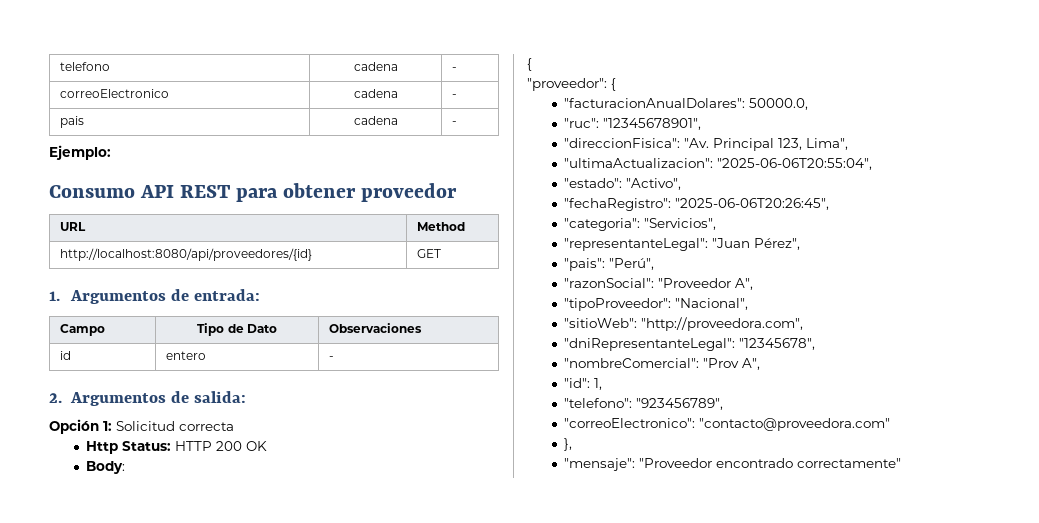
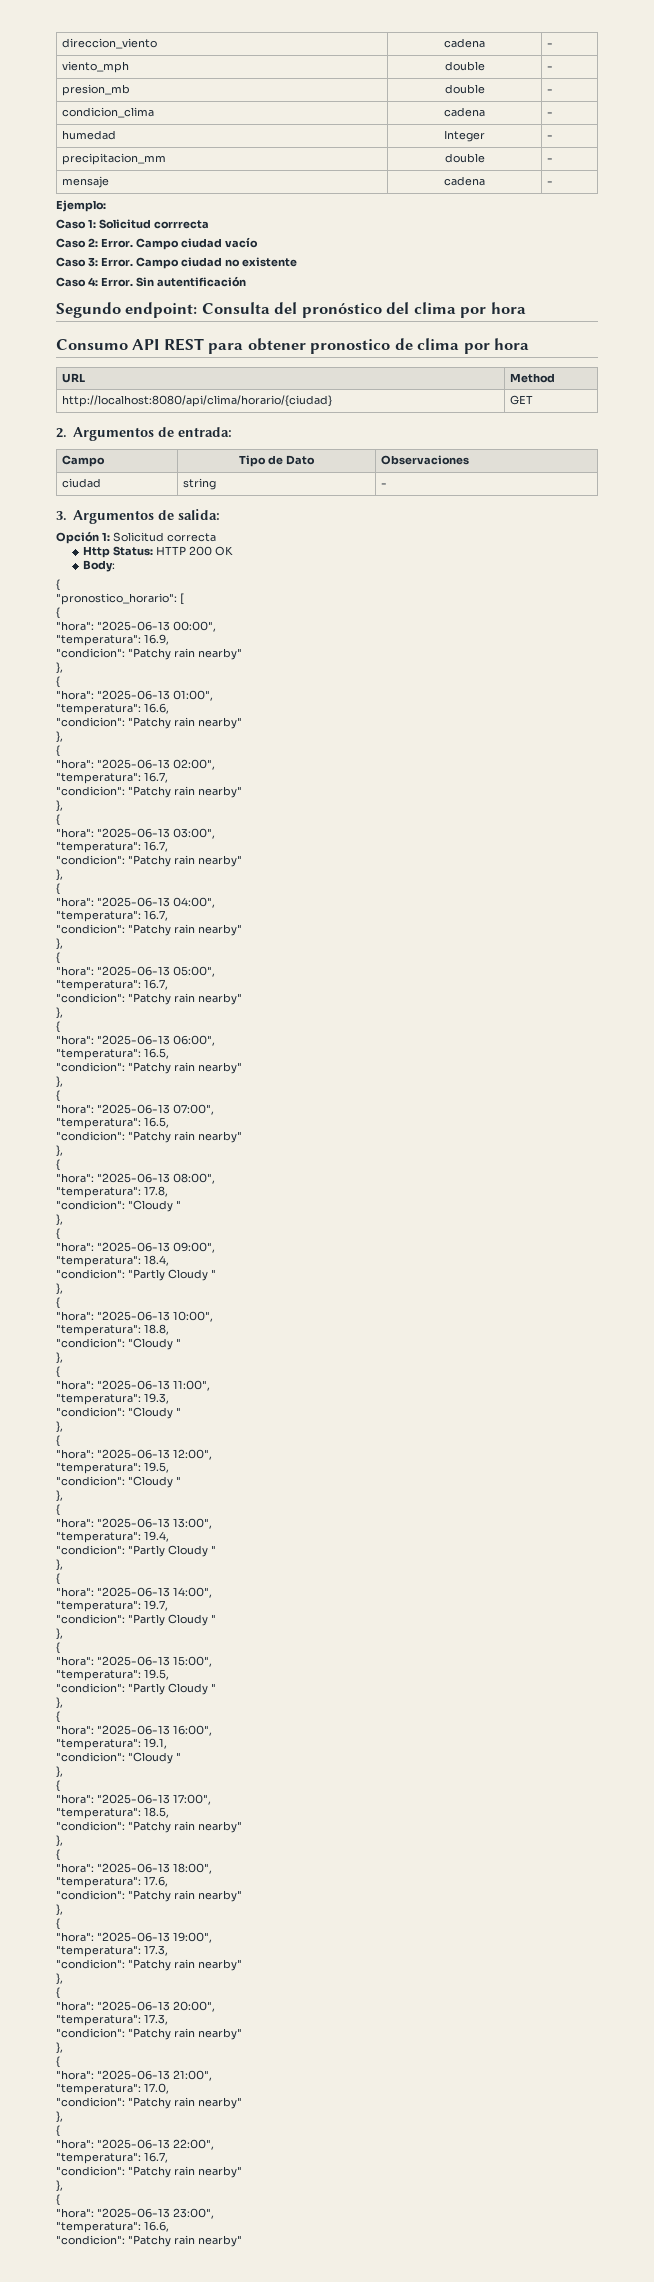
[59,62,110,71] [353,62,398,71] [451,67,457,71] [59,89,169,98] [353,89,398,98] [451,94,457,98] [59,116,84,128] [353,116,398,125] [451,121,457,125] [49,145,111,160] telefono | cadena | - // correoElectronico | cadena | - // pais | cadena | - // Ejemplo: -> [62,38,158,49] [444,38,485,48] [547,43,554,47] [62,61,130,73] [444,61,485,71] [547,66,554,70] [62,84,131,96] [444,84,485,94] [547,89,554,93] [62,107,155,118] [444,107,485,117] [547,112,554,116] [62,130,117,140] [444,130,485,142] [547,135,554,139] [62,153,167,165] [444,153,485,163] [547,158,554,162] [62,176,110,188] [444,176,485,186] [547,181,554,185] [56,200,106,212] [56,219,209,229] [56,237,258,250] [56,257,297,269] [56,276,246,287] [56,302,526,318] direccion_viento | cadena | - // viento_mph | double | - // presion_mb | double | - // condicion_clima | cadena | - // humedad | Integer | - // precipitacion_mm | double | - // mensaje | cadena | - // Ejemplo: // Caso 1: Solicitud corrrecta // Caso 2: Error. Campo ciudad vacío // Caso 3: Error. Campo ciudad no existente // Caso 4: Error. Sin autentificación // Segundo endpoint: Consulta del pronóstico del clima por hora
[361,183,458,202] proveedor -> [310,338,530,354] pronostico de clima por hora
[59,248,312,261] http://localhost:8080/api/proveedores/{id} -> [62,395,333,407] http://localhost:8080/api/clima/horario/{ciudad}
[49,291,60,301] 1. -> [56,428,67,438] 2.
[59,351,71,360] [165,351,206,360] [328,356,334,360] [49,393,62,403] id | entero | - // 2. -> [62,478,102,488] [183,478,217,490] [381,483,388,487] [56,511,67,521] ciudad | string | - // 3.
[527,78,616,91] [564,98,809,110] [564,118,702,130] [564,138,849,151] [564,158,873,170] [564,178,682,190] [564,198,830,211] [564,218,717,231] [564,238,801,251] [564,258,655,271] [564,278,754,290] [564,298,749,311] [564,317,804,331] [564,338,816,351] [564,358,761,370] [564,378,603,390] [564,398,724,410] [564,418,891,431] [564,438,573,451] [564,458,902,471] "proveedor": { // "facturacionAnualDolares": 50000.0, // "ruc": "12345678901", // "direccionFisica": "Av. Principal 123, Lima", // "ultimaActualizacion": "2025-06-06T20:55:04", // "estado": "Activo", // "fechaRegistro": "2025-06-06T20:26:45", // "categoria": "Servicios", // "representanteLegal": "Juan Pérez", // "pais": "Perú", // "razonSocial": "Proveedor A", // "tipoProveedor": "Nacional", // "sitioWeb": "http://proveedora.com", // "dniRepresentanteLegal": "12345678", // "nombreComercial": "Prov A", // "id": 1, // "telefono": "923456789", // "correoElectronico": "contacto@proveedora.com" // }, // "mensaje": "Proveedor encontrado correctamente" -> [56,593,184,605] [56,607,60,619] [56,621,216,632] [56,634,169,646] [56,648,242,660] [56,662,63,674] [56,676,60,688] [56,690,213,701] [56,703,169,715] [56,717,242,729] [56,731,63,743] [56,745,60,757] [56,759,215,770] [56,772,168,784] [56,786,242,798] [56,800,63,812] [56,814,60,826] [56,828,215,839] [56,841,168,853] [56,855,242,867] [56,869,63,881] [56,883,60,895] [56,897,215,908] [56,910,168,922] [56,924,242,936] [56,938,63,950] [56,952,60,964] [56,966,215,977] [56,979,168,991] [56,993,242,1005] [56,1007,63,1019] [56,1021,60,1033] [56,1035,215,1046] [56,1048,169,1060] [56,1062,242,1074] [56,1076,63,1088] [56,1090,60,1102] [56,1104,214,1115] [56,1117,169,1129] [56,1131,242,1143] [56,1145,63,1157] [56,1159,60,1171] [56,1173,215,1184] [56,1186,168,1198] [56,1200,181,1212] [56,1214,63,1226] [56,1228,60,1240] [56,1242,215,1253] [56,1255,169,1267] [56,1269,216,1281] [56,1283,63,1295] [56,1297,60,1309] [56,1311,213,1322] [56,1324,169,1336] [56,1338,181,1350] [56,1352,63,1364] [56,1366,60,1378] [56,1380,210,1391] [56,1393,169,1405] [56,1407,181,1419] [56,1421,63,1433] [56,1435,60,1447] [56,1449,212,1460] [56,1462,169,1474] [56,1476,181,1488] [56,1490,63,1502] [56,1504,60,1516] [56,1518,212,1529] [56,1531,169,1543] [56,1545,216,1557] [56,1559,63,1571] [56,1573,60,1585] [56,1587,212,1598] [56,1600,168,1612] [56,1614,216,1626] [56,1628,63,1640] [56,1642,60,1654] [56,1656,212,1667] [56,1669,169,1681] [56,1683,216,1695] [56,1697,63,1709] [56,1711,60,1723] [56,1725,212,1736] [56,1738,167,1750] [56,1752,181,1764] [56,1766,63,1778] [56,1780,60,1792] [56,1794,211,1805] [56,1807,169,1819] [56,1821,242,1833] [56,1835,63,1847] [56,1849,60,1861] [56,1863,212,1874] [56,1876,168,1888] [56,1890,242,1902] [56,1904,63,1916] [56,1918,60,1930] [56,1932,212,1943] [56,1945,168,1957] [56,1959,242,1971] [56,1973,63,1985] [56,1987,60,1999] [56,2001,215,2012] [56,2014,168,2026] [56,2028,242,2040] [56,2042,63,2054] [56,2056,60,2068] [56,2070,212,2081] [56,2083,169,2095] [56,2097,242,2109] [56,2111,63,2123] [56,2125,60,2137] [56,2139,214,2150] [56,2152,168,2164] [56,2166,242,2178] [56,2180,63,2192] [56,2194,60,2206] [56,2208,214,2219] [56,2221,169,2233] [56,2235,242,2247] "pronostico_horario": [ // { // "hora": "2025-06-13 00:00", // "temperatura": 16.9, // "condicion": "Patchy rain nearby" // }, // { // "hora": "2025-06-13 01:00", // "temperatura": 16.6, // "condicion": "Patchy rain nearby" // }, // { // "hora": "2025-06-13 02:00", // "temperatura": 16.7, // "condicion": "Patchy rain nearby" // }, // { // "hora": "2025-06-13 03:00", // "temperatura": 16.7, // "condicion": "Patchy rain nearby" // }, // { // "hora": "2025-06-13 04:00", // "temperatura": 16.7, // "condicion": "Patchy rain nearby" // }, // { // "hora": "2025-06-13 05:00", // "temperatura": 16.7, // "condicion": "Patchy rain nearby" // }, // { // "hora": "2025-06-13 06:00", // "temperatura": 16.5, // "condicion": "Patchy rain nearby" // }, // { // "hora": "2025-06-13 07:00", // "temperatura": 16.5, // "condicion": "Patchy rain nearby" // }, // { // "hora": "2025-06-13 08:00", // "temperatura": 17.8, // "condicion": "Cloudy " // }, // { // "hora": "2025-06-13 09:00", // "temperatura": 18.4, // "condicion": "Partly Cloudy " // }, // { // "hora": "2025-06-13 10:00", // "temperatura": 18.8, // "condicion": "Cloudy " // }, // { // "hora": "2025-06-13 11:00", // "temperatura": 19.3, // "condicion": "Cloudy " // }, // { // "hora": "2025-06-13 12:00", // "temperatura": 19.5, // "condicion": "Cloudy " // }, // { // "hora": "2025-06-13 13:00", // "temperatura": 19.4, // "condicion": "Partly Cloudy " // }, // { // "hora": "2025-06-13 14:00", // "temperatura": 19.7, // "condicion": "Partly Cloudy " // }, // { // "hora": "2025-06-13 15:00", // "temperatura": 19.5, // "condicion": "Partly Cloudy " // }, // { // "hora": "2025-06-13 16:00", // "temperatura": 19.1, // "condicion": "Cloudy " // }, // { // "hora": "2025-06-13 17:00", // "temperatura": 18.5, // "condicion": "Patchy rain nearby" // }, // { // "hora": "2025-06-13 18:00", // "temperatura": 17.6, // "condicion": "Patchy rain nearby" // }, // { // "hora": "2025-06-13 19:00", // "temperatura": 17.3, // "condicion": "Patchy rain nearby" // }, // { // "hora": "2025-06-13 20:00", // "temperatura": 17.3, // "condicion": "Patchy rain nearby" // }, // { // "hora": "2025-06-13 21:00", // "temperatura": 17.0, // "condicion": "Patchy rain nearby" // }, // { // "hora": "2025-06-13 22:00", // "temperatura": 16.7, // "condicion": "Patchy rain nearby" // }, // { // "hora": "2025-06-13 23:00", // "temperatura": 16.6, // "condicion": "Patchy rain nearby"

